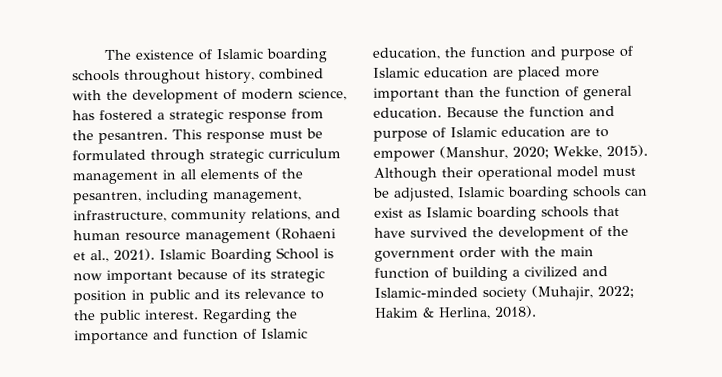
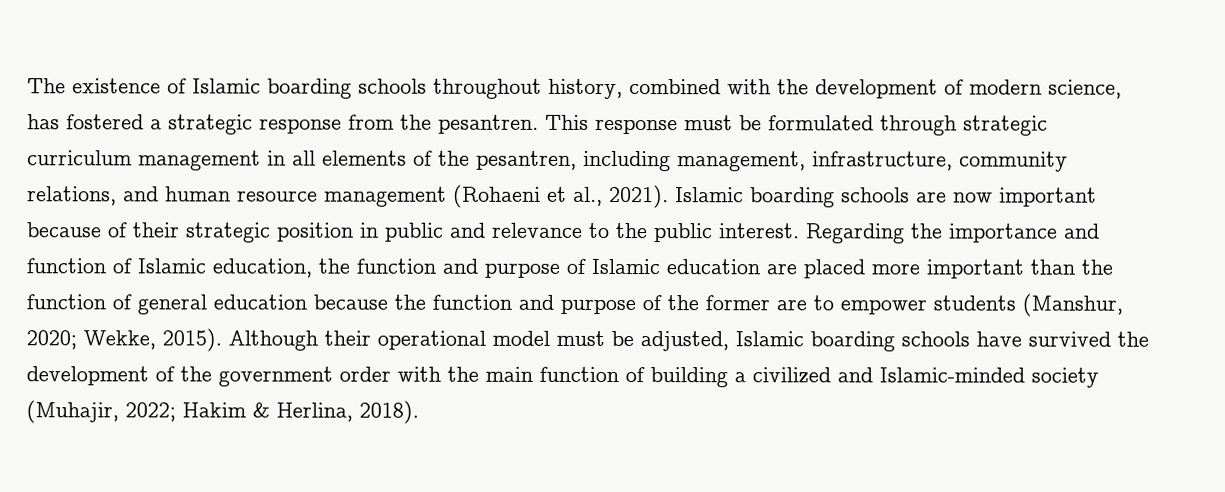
[210,247,334,264] Boarding School is -> [750,187,947,208] boarding schools are
[250,268,266,279] its -> [133,222,180,238] their
[224,288,240,300] its -> (486, 230) none
[373,106,615,119] [373,126,566,142] education. Because the function and purpose of Islamic education -> [213,294,770,315] education because the function and purpose of the former
(435, 156) none -> [933,295,1016,311] students
[625,187,648,196] [374,205,620,222] can exist as Islamic boarding schools that -> (970, 339) none

